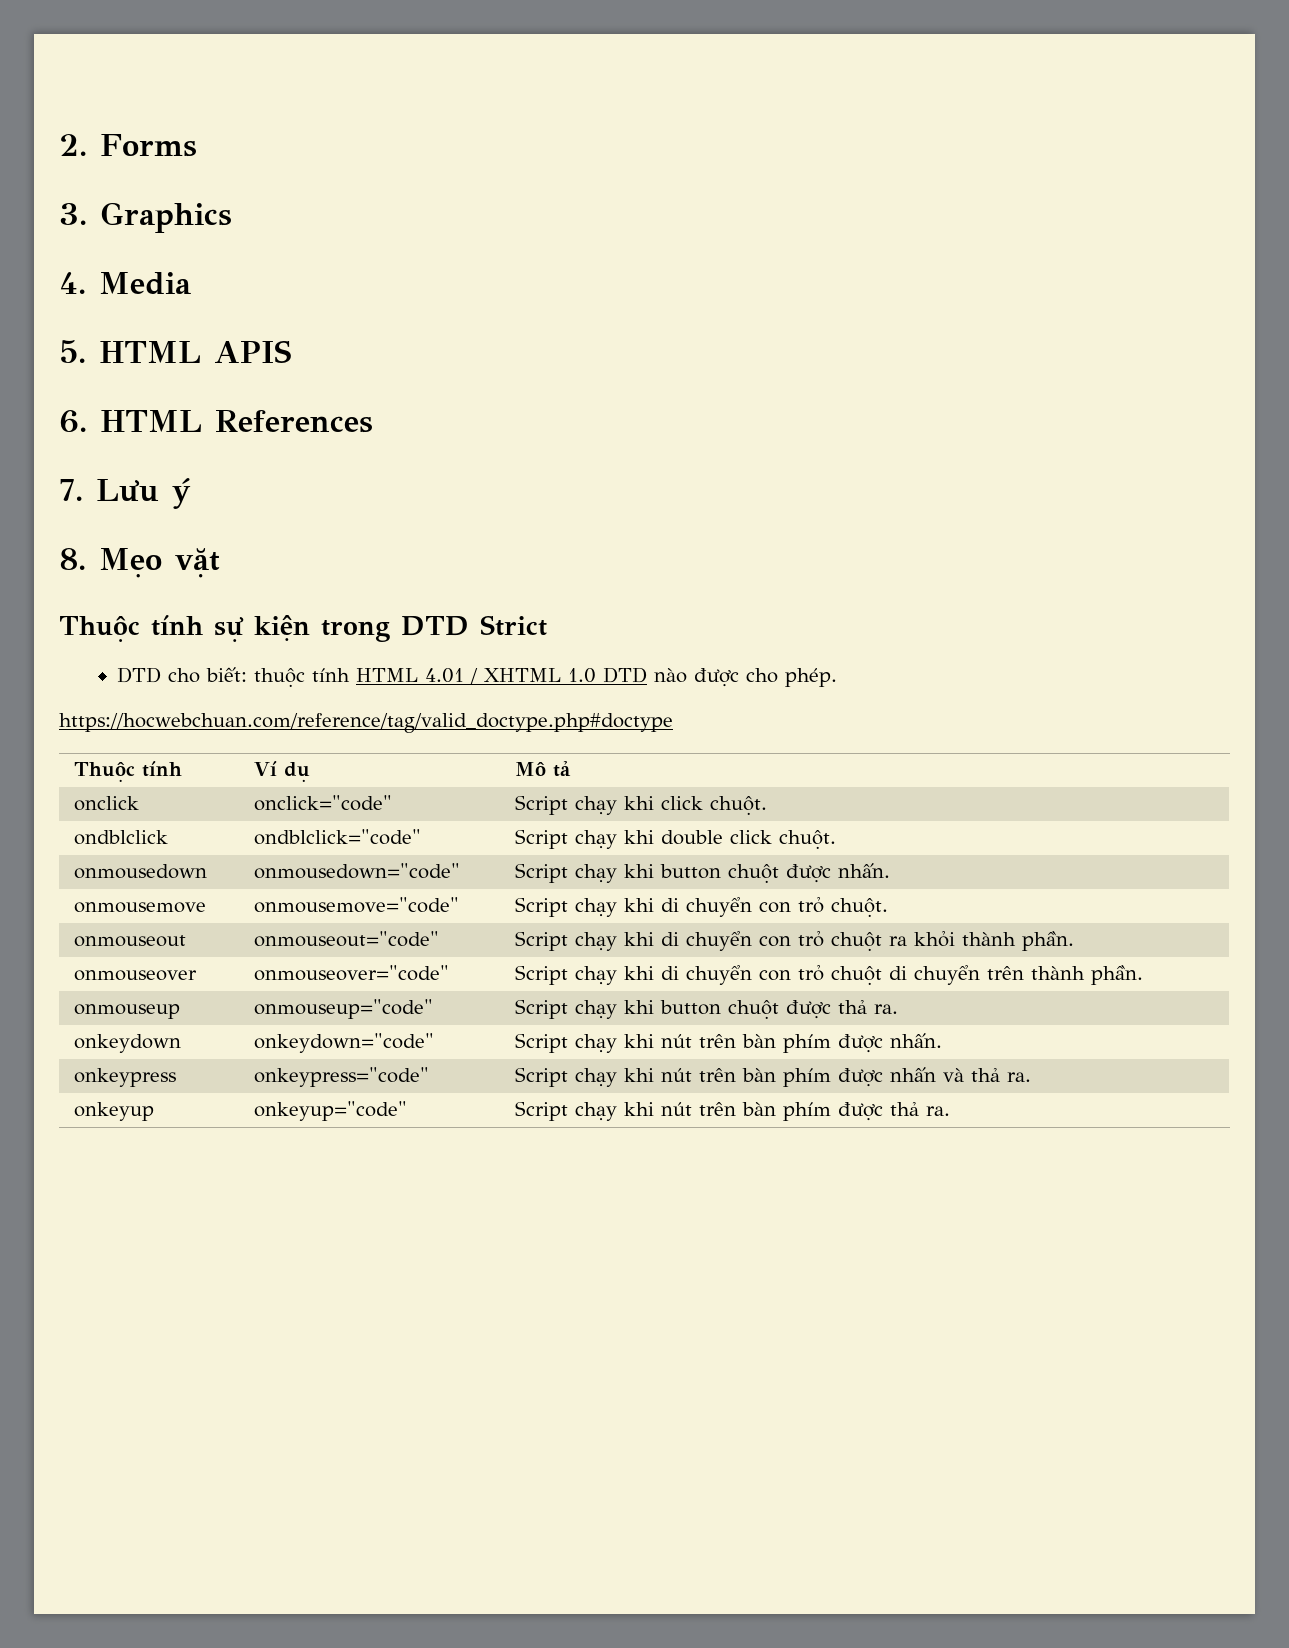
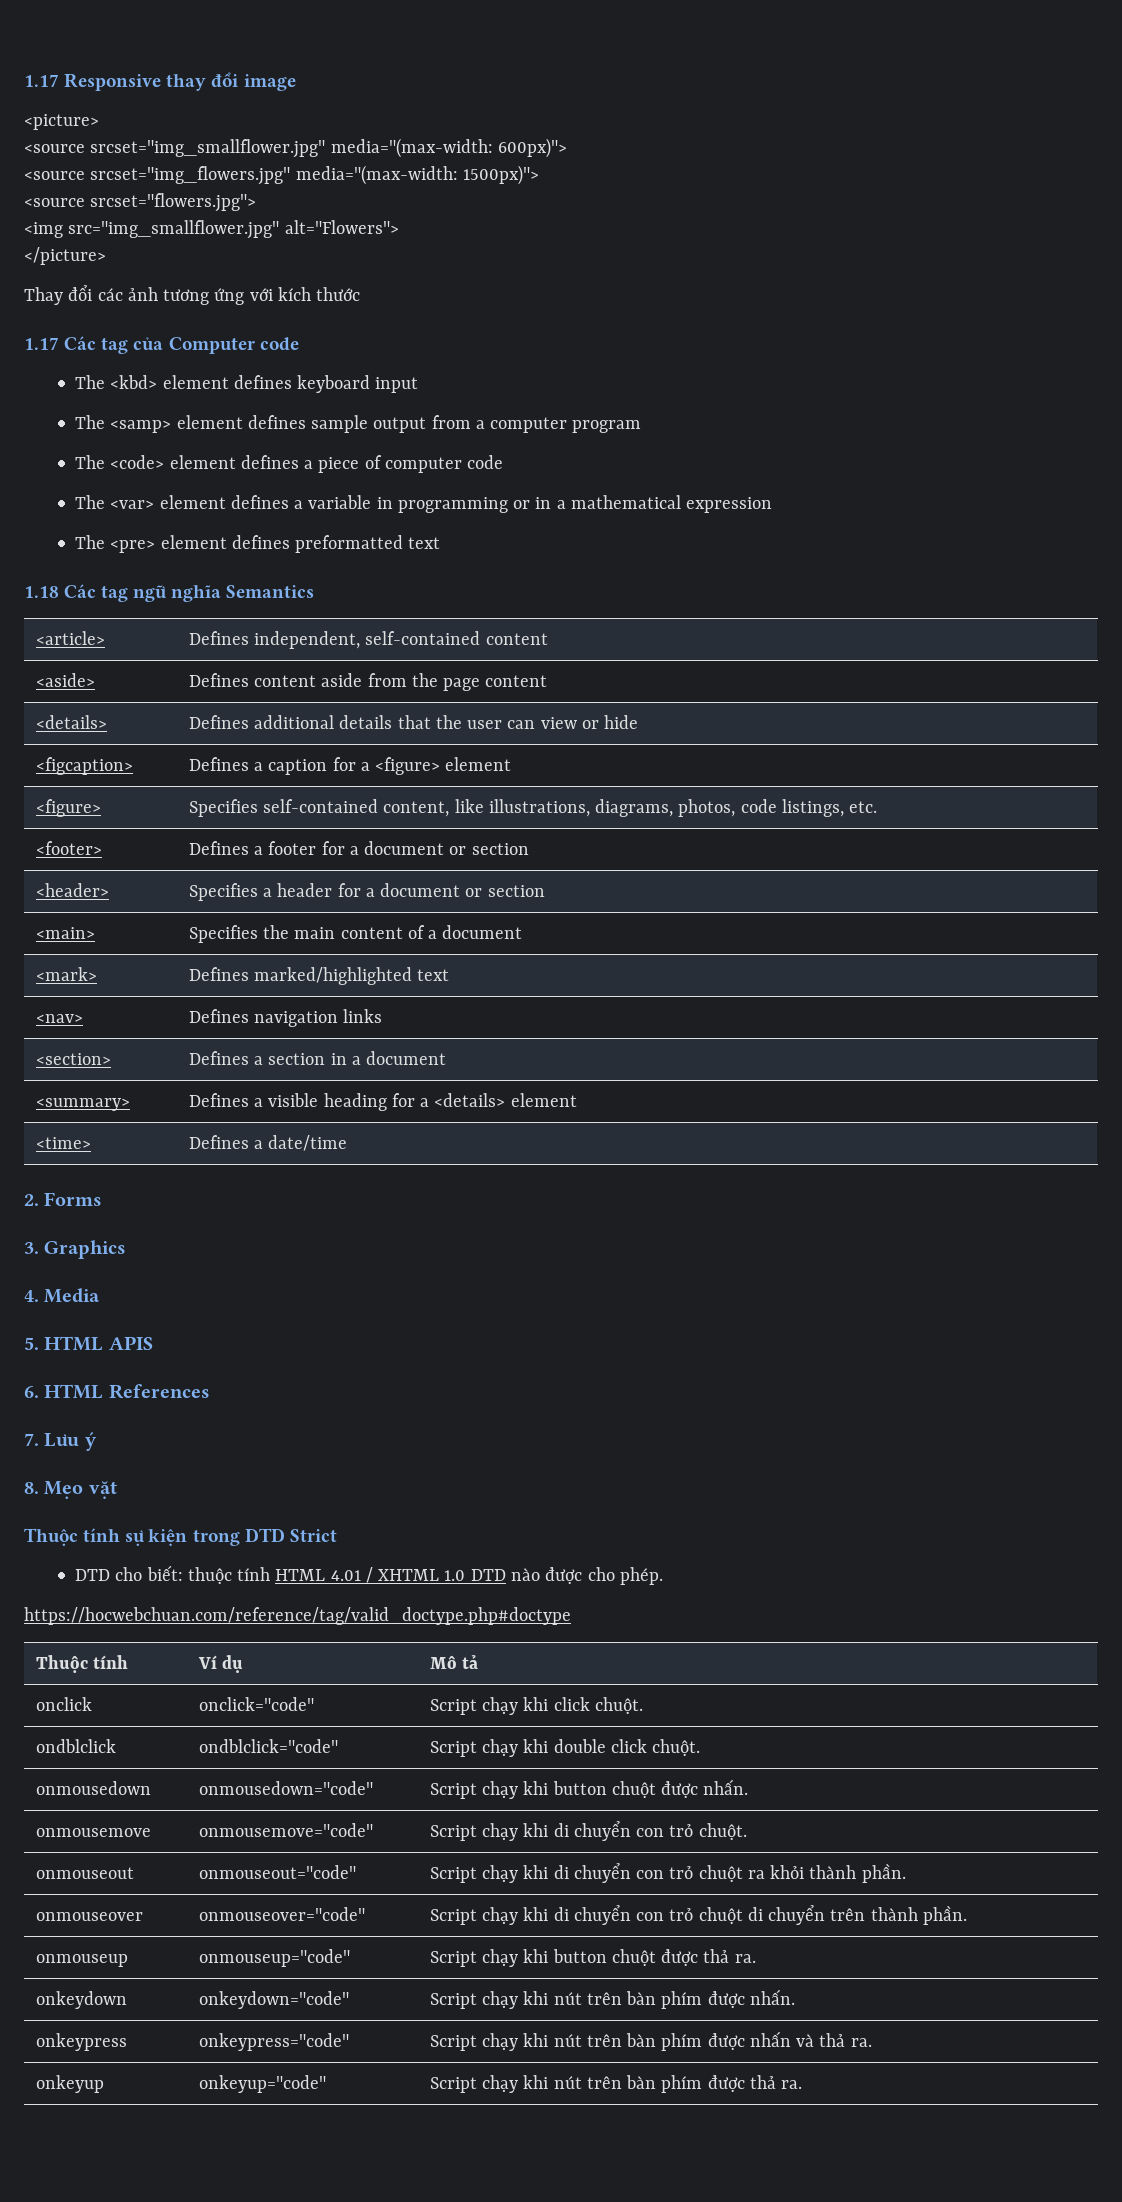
(59, 145) none -> [24,72,296,91] [24,114,99,130] [24,138,567,158] [24,165,539,185] [24,193,257,212] [24,220,399,239] [24,247,106,265] [24,285,361,305] [24,336,299,354] [75,375,419,393] [75,415,642,433] [75,455,504,473] [75,495,773,513] [75,535,441,553] [24,584,314,602] [35,631,105,645] [188,631,548,649] [35,673,95,687] [188,673,548,691] [35,715,107,729] [188,715,639,729] [35,757,133,775] [188,757,512,775] [35,799,101,817] [188,799,878,817] [35,841,102,855] [188,841,529,855] [35,883,109,897] [188,883,545,901] [35,927,95,939] [188,925,523,943] [35,967,97,981] [188,967,450,985] [35,1014,83,1023] [188,1009,383,1027] [35,1053,111,1065] [188,1051,447,1065] [35,1098,130,1111] [188,1093,577,1111] [35,1137,91,1149] [188,1135,348,1151] 1.17 Responsive thay đổi image // <picture> // <source srcset="img_smallflower.jpg" media="(max-width: 600px)"> // <source srcset="img_flowers.jpg" media="(max-width: 1500px)"> // <source srcset="flowers.jpg"> // <img src="img_smallflower.jpg" alt="Flowers"> // </picture> // Thay đổi các ảnh tương ứng với kích thước // 1.17 Các tag của Computer code // The <kbd> element defines keyboard input // The <samp> element defines sample output from a computer program // The <code> element defines a piece of computer code // The <var> element defines a variable in programming or in a mathematical expression // The <pre> element defines preformatted text // 1.18 Các tag ngữ nghĩa Semantics // <article> | Defines independent, self-contained content // <aside> | Defines content aside from the page content // <details> | Defines additional details that the user can view or hide // <figcaption> | Defines a caption for a <figure> element // <figure> | Specifies self-contained content, like illustrations, diagrams, photos, code listings, etc. // <footer> | Defines a footer for a document or section // <header> | Specifies a header for a document or section // <main> | Specifies the main content of a document // <mark> | Defines marked/highlighted text // <nav> | Defines navigation links // <section> | Defines a section in a document // <summary> | Defines a visible heading for a <details> element // <time> | Defines a date/time //

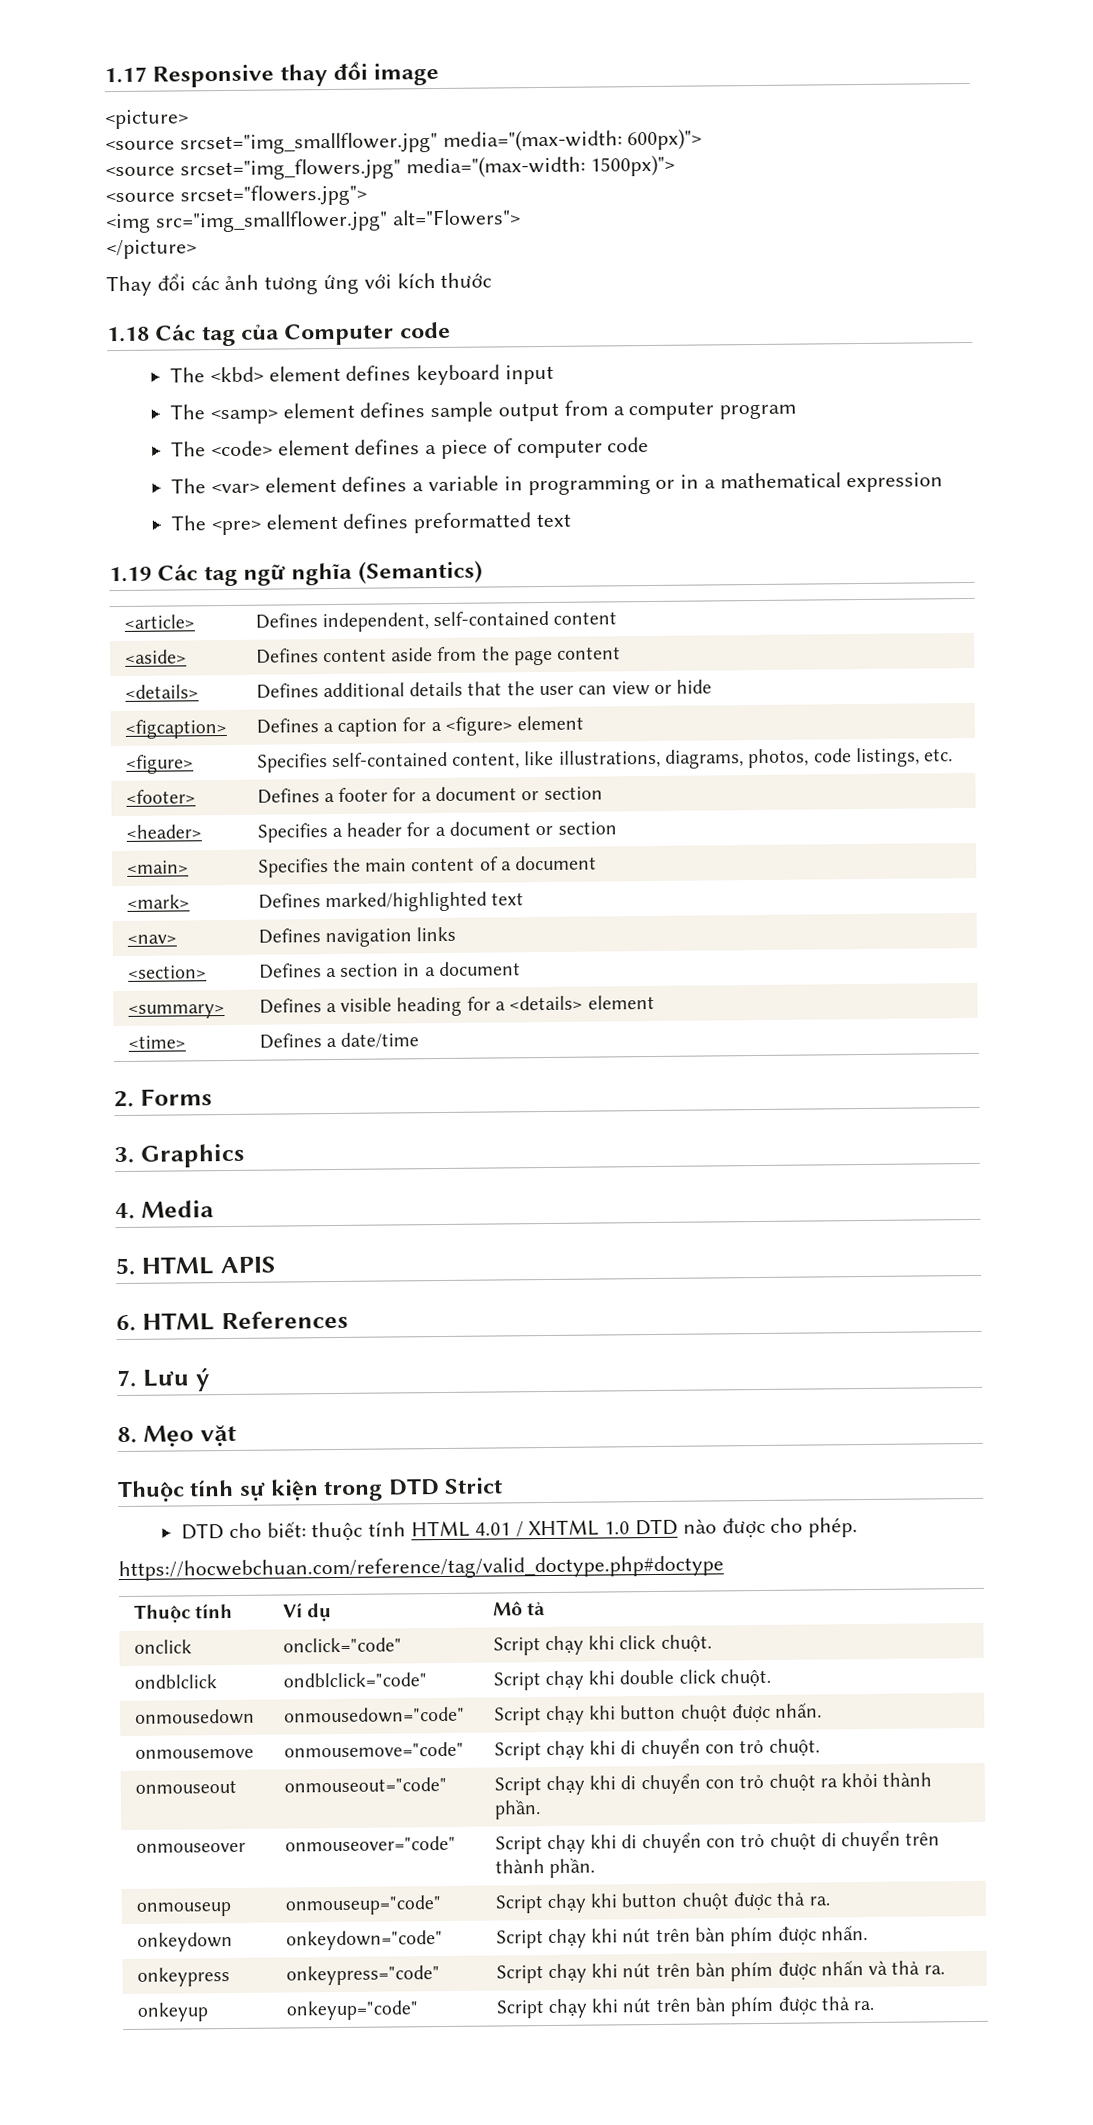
[24,337,59,350] 1.17 -> [107,326,150,343] 1.18
[24,586,59,598] 1.18 -> [109,566,152,583] 1.19
[225,585,314,598] Semantics -> [357,560,483,584] (Semantics)

